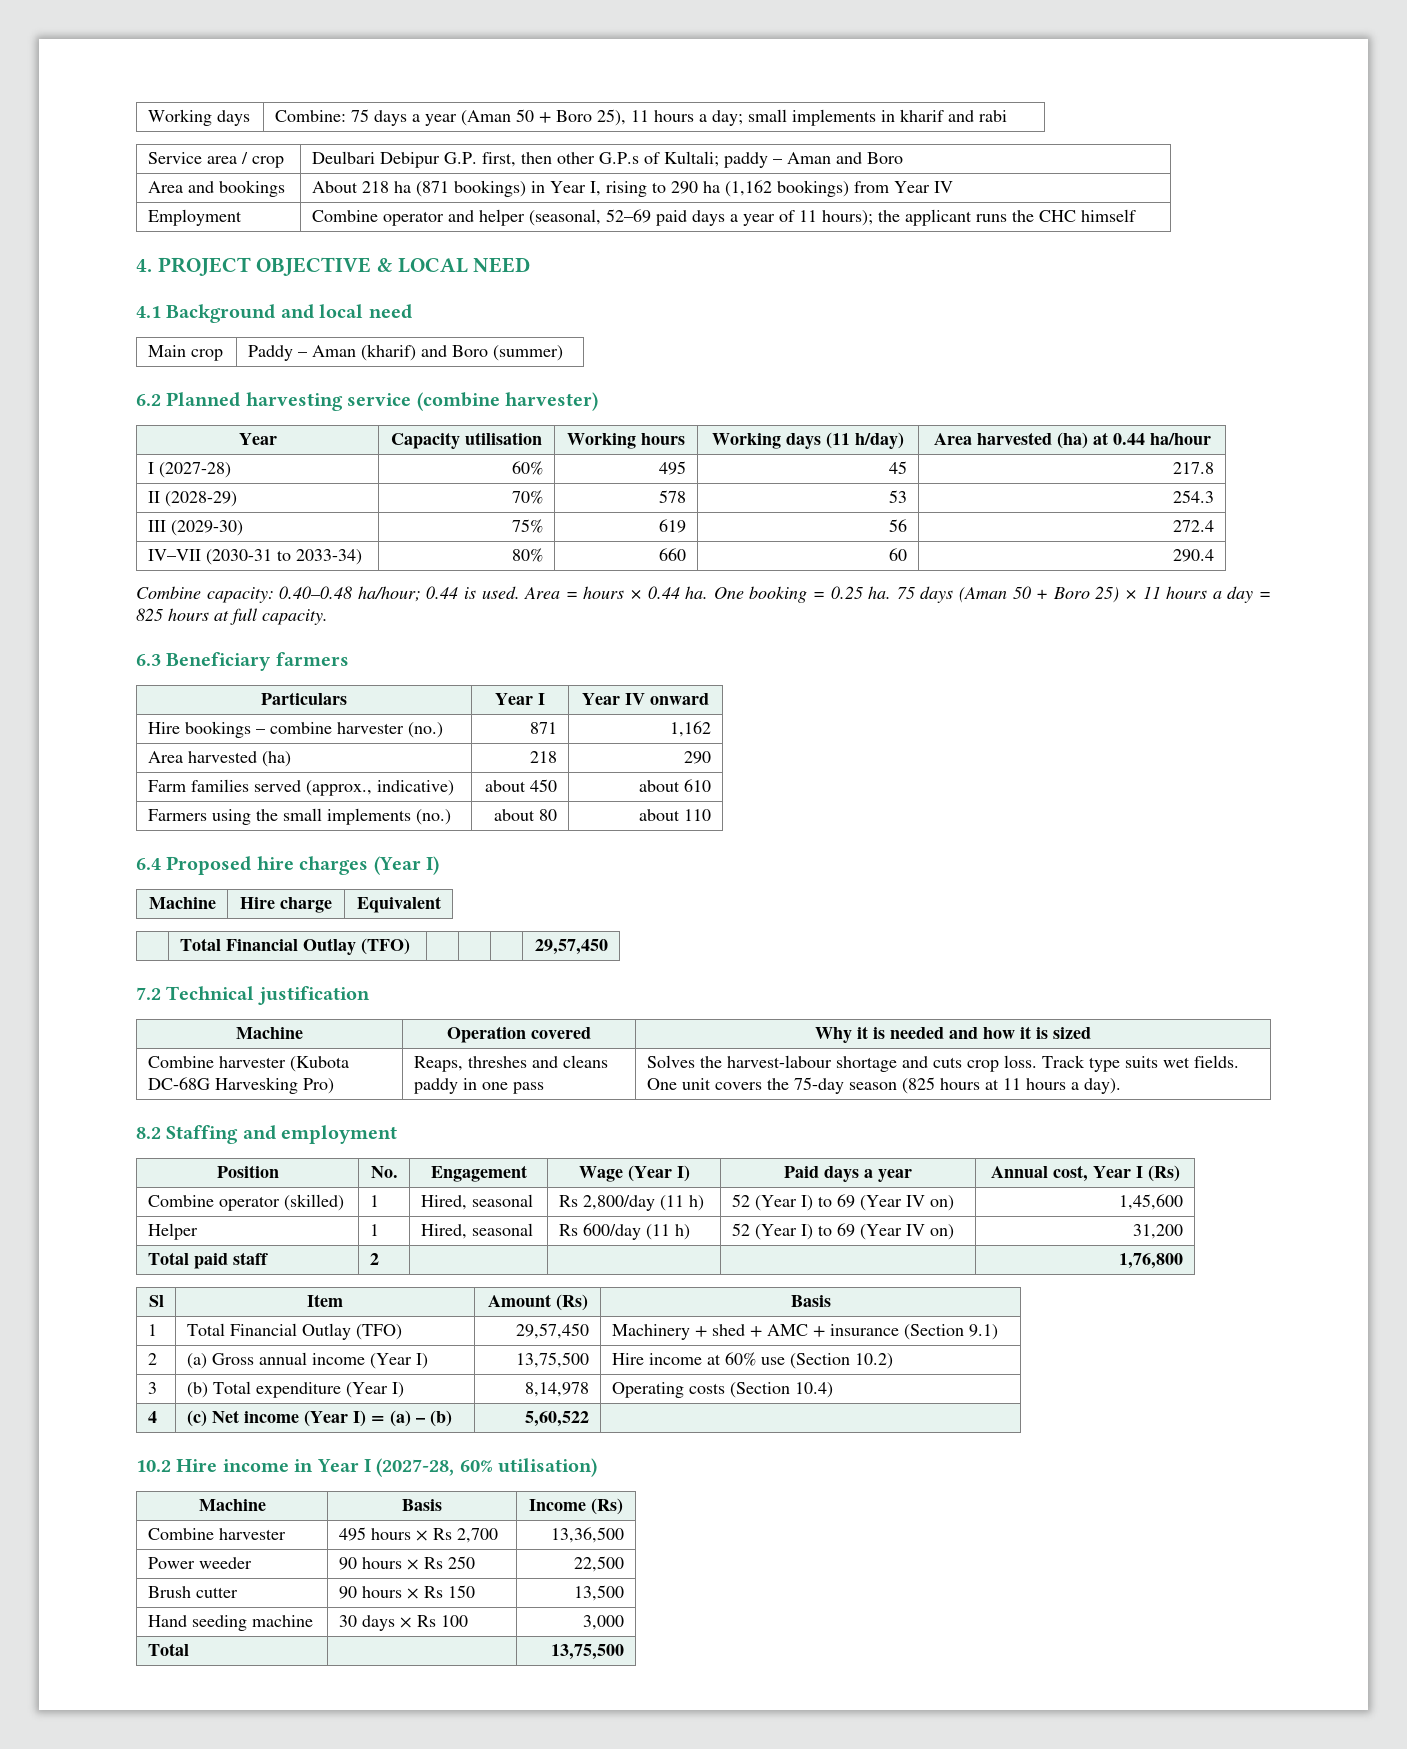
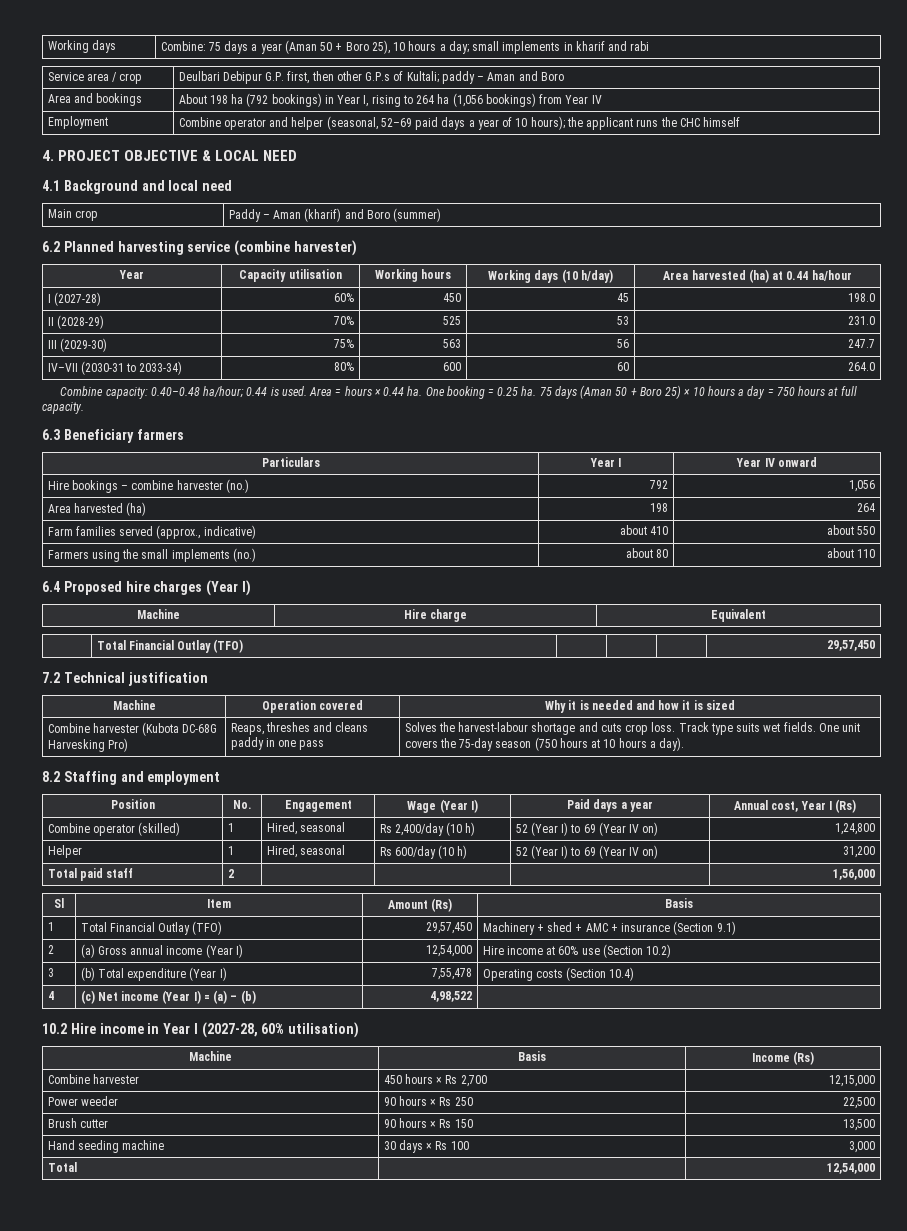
[630,110,649,122] 11 -> [393,42,406,51] 10
[361,181,449,197] 218 ha (871 -> [209,93,269,107] 198 ha (792
[670,180,772,197] 290 ha (1,162 -> [416,93,483,107] 264 ha (1,056
[798,210,817,222] 11 -> [515,118,528,127] 10
[826,432,850,449] (11 -> [561,269,578,283] (10
[659,461,687,475] 495 -> [443,293,462,302] 450
[1173,462,1215,474] 217.8 -> [848,293,876,302] 198.0
[659,490,687,503] 578 -> [443,316,462,325] 525
[1173,490,1215,503] 254.3 -> [848,316,876,325] 231.0
[659,519,687,533] 619 -> [443,339,462,348] 563
[1173,520,1215,532] 272.4 -> [848,339,876,348] 247.7
[659,548,687,561] 660 -> [443,362,462,371] 600
[1173,549,1215,562] 290.4 -> [848,362,876,371] 264.0
[1142,586,1161,599] 11 -> [692,387,705,396] 10
[136,608,163,621] 825 -> [776,387,795,396] 750
[530,722,558,734] [670,721,712,737] 871 | 1,162 -> [650,480,669,489] [849,480,876,492] 792 | 1,056
[530,751,558,763] [684,751,712,764] 218 | 290 -> [650,503,669,512] [857,503,876,512] 198 | 264
[530,779,558,792] [639,779,712,792] 450 | about 610 -> [650,526,669,535] [827,525,876,535] 410 | about 550
[901,1077,1021,1094] (825 hours at 11 -> [534,737,616,751] (750 hours at 10
[582,1195,704,1211] [731,1194,954,1211] [1119,1194,1184,1210] 2,800/day (11 h) | 52 (Year I) to 69 (Year IV on) | 1,45,600 -> [394,822,476,836] [515,822,659,836] [835,823,876,835] 2,400/day (10 h) | 52 (Year I) to 69 (Year IV on) | 1,24,800
[645,1224,670,1240] (11 -> [438,845,455,859] (10
[1119,1253,1184,1269] 1,76,800 -> [833,869,876,880] 1,56,000
[516,1352,590,1368] 13,75,500 -> [426,945,473,957] 12,54,000
[525,1382,590,1397] 8,14,978 -> [432,968,473,980] 7,55,478
[525,1411,590,1427] 5,60,522 -> [430,991,473,1002] 4,98,522
[338,1527,366,1541] 495 -> [383,1075,402,1084] 450
[551,1527,625,1543] 13,36,500 -> [829,1075,876,1087] 12,15,000
[551,1644,625,1660] 13,75,500 -> [827,1163,876,1174] 12,54,000

